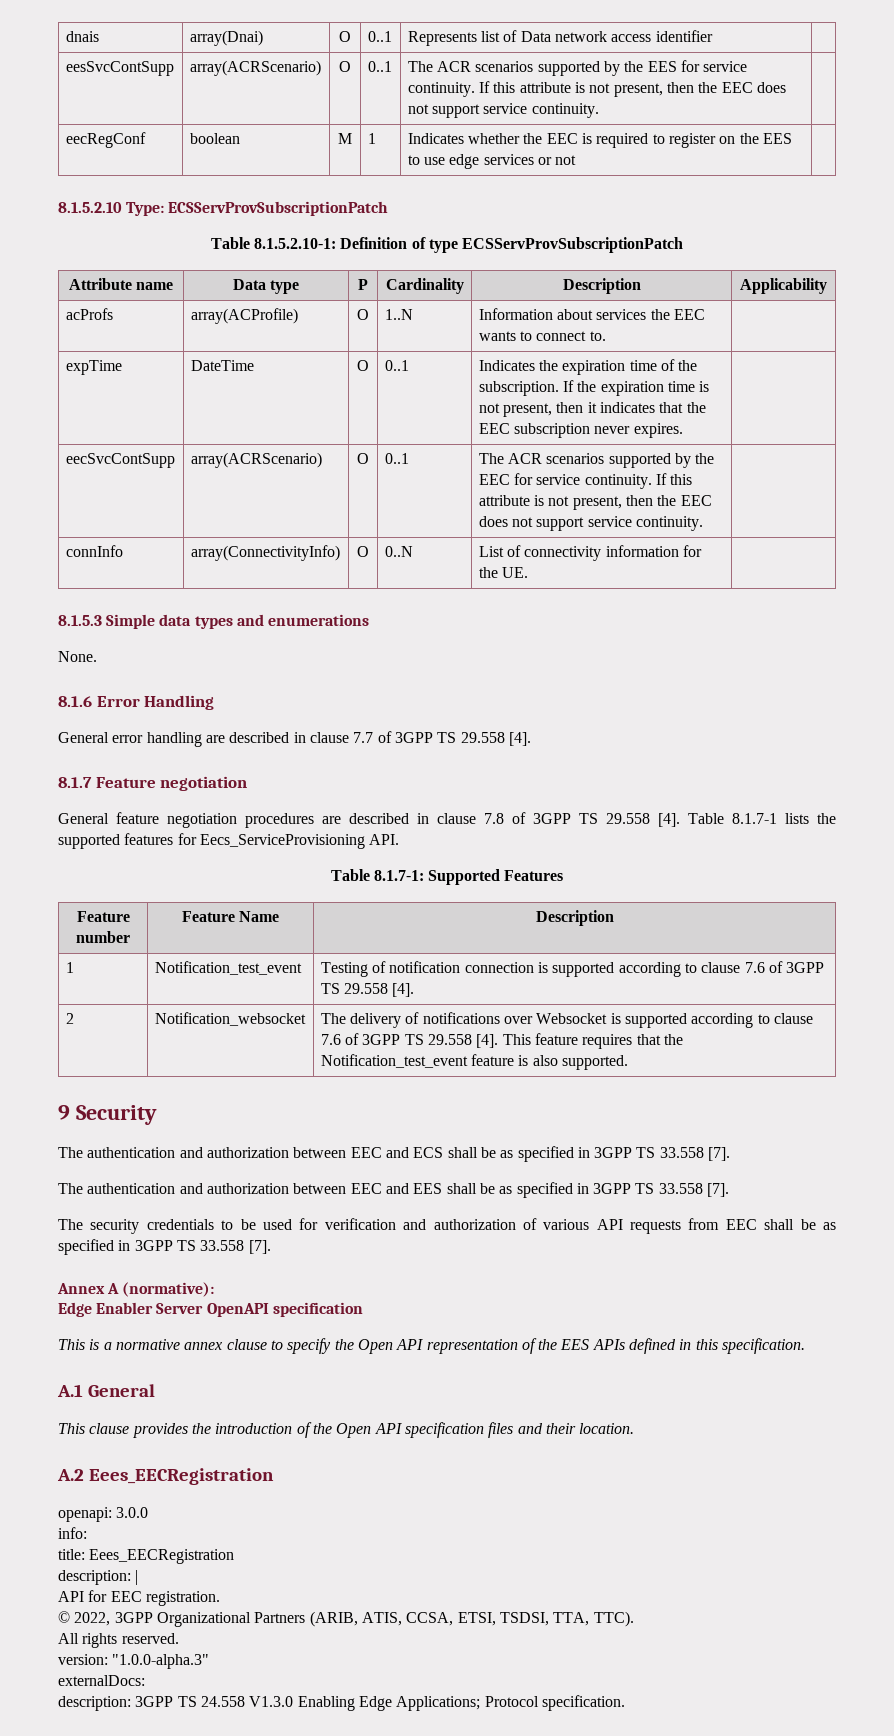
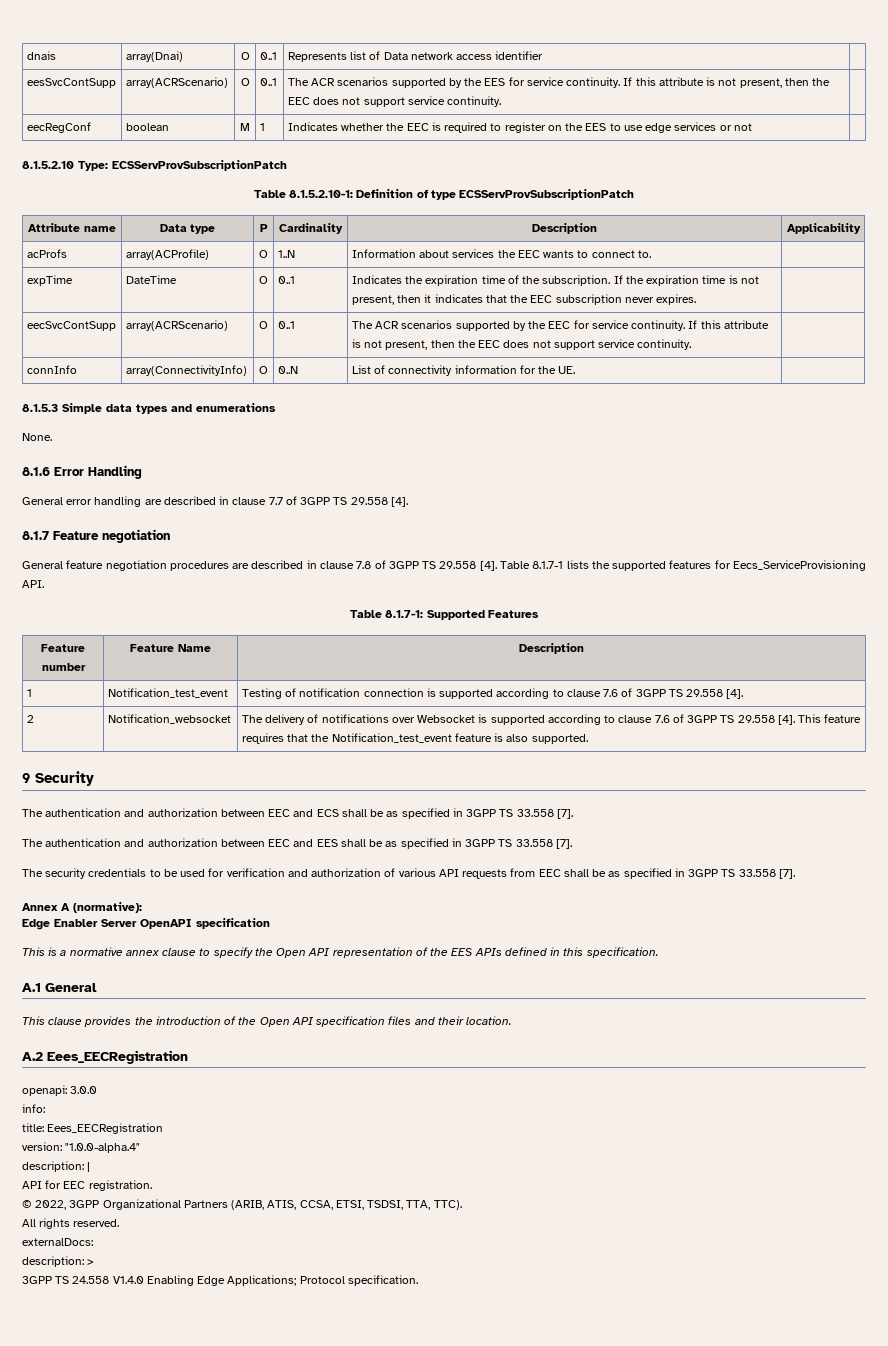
(235, 1556) none -> [22,1142,141,1153] // version: "1.0.0-alpha.4"
[58,1654,210,1669] // version: "1.0.0-alpha.3" -> (120, 1223) none
(131, 1703) none -> [87,1259,95,1265] > //
[249,1696,294,1707] V1.3.0 -> [112,1276,144,1284] V1.4.0

